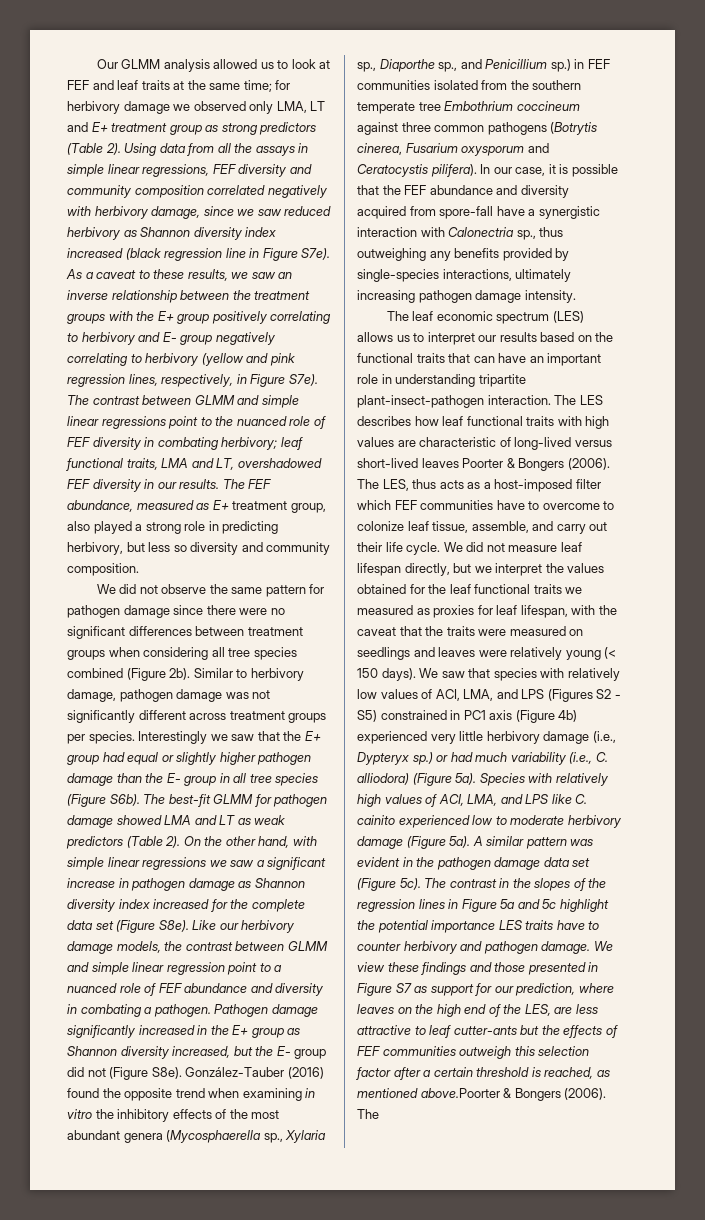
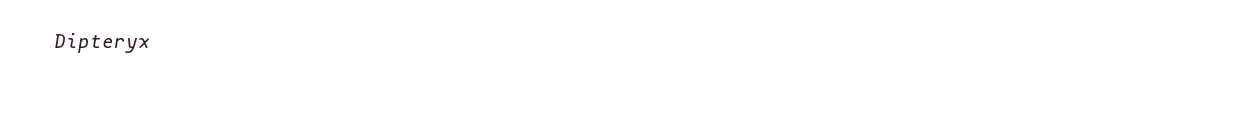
[96,59,331,72] [67,80,291,92] [67,101,326,114] [67,122,317,135] [67,143,309,156] [67,164,312,177] [67,185,327,198] [67,206,332,219] [67,227,277,240] [67,248,331,261] [66,269,293,281] [67,290,311,303] [67,311,332,324] [67,332,275,345] [67,353,295,366] [67,374,318,387] [67,395,299,408] [67,416,326,429] [67,437,303,450] [66,458,322,471] [67,479,272,492] [67,500,326,513] [67,521,279,534] [67,542,331,555] [67,563,139,576] [96,584,325,597] [67,605,285,618] [67,626,303,639] [67,647,297,660] [67,668,304,681] [67,689,271,702] [67,710,327,723] [67,731,321,744] [67,752,312,765] [67,773,319,786] [67,794,328,807] [67,815,286,828] [66,836,317,849] [67,857,327,870] [67,878,305,891] [67,899,305,912] [67,920,295,933] [67,941,328,954] [67,962,283,975] [67,983,324,996] [67,1004,318,1017] [67,1025,301,1038] [67,1046,327,1059] [67,1067,324,1080] [67,1088,316,1101] [67,1109,280,1122] [67,1130,327,1143] [357,59,610,72] [357,80,582,90] [357,101,580,114] [357,122,598,135] [357,143,549,156] [357,164,618,177] [357,185,569,198] [357,206,600,219] [357,227,564,240] [357,248,570,261] [357,269,572,282] [357,290,576,303] [386,311,584,324] [357,332,614,345] [357,353,602,366] [357,374,526,387] [357,395,603,408] [357,416,610,429] [357,437,612,450] [357,458,610,471] [357,479,601,492] [357,500,615,510] [357,521,608,534] [357,542,582,555] [357,563,605,576] [357,584,583,594] [357,605,617,618] [357,626,584,636] [357,647,617,660] [357,668,620,681] [357,689,621,702] [357,710,578,723] [357,731,616,744] [357,752,608,765] [357,773,608,786] [357,794,588,807] [357,815,621,828] [357,836,594,849] [357,857,591,870] [357,878,607,891] [357,899,609,912] [357,920,600,933] [357,941,613,954] [357,962,599,975] [357,983,614,996] [357,1004,598,1017] [357,1025,618,1038] [357,1046,590,1059] [356,1067,610,1080] [357,1088,607,1101] [357,1109,379,1119] Our GLMM analysis allowed us to look at FEF and leaf traits at the same time; for herbivory damage we observed only LMA, LT and E+ treatment group as strong predictors (Table 2). Using data from all the assays in simple linear regressions, FEF diversity and community composition correlated negatively with herbivory damage, since we saw reduced herbivory as Shannon diversity index increased (black regression line in Figure S7e). As a caveat to these results, we saw an inverse relationship between the treatment groups with the E+ group positively correlating to herbivory and E- group negatively correlating to herbivory (yellow and pink regression lines, respectively, in Figure S7e). The contrast between GLMM and simple linear regressions point to the nuanced role of FEF diversity in combating herbivory; leaf functional traits, LMA and LT, overshadowed FEF diversity in our results. The FEF abundance, measured as E+ treatment group, also played a strong role in predicting herbivory, but less so diversity and community composition. // We did not observe the same pattern for pathogen damage since there were no significant differences between treatment groups when considering all tree species combined (Figure 2b). Similar to herbivory damage, pathogen damage was not significantly different across treatment groups per species. Interestingly we saw that the E+ group had equal or slightly higher pathogen damage than the E- group in all tree species (Figure S6b). The best-fit GLMM for pathogen damage showed LMA and LT as weak predictors (Table 2). On the other hand, with simple linear regressions we saw a significant increase in pathogen damage as Shannon diversity index increased for the complete data set (Figure S8e). Like our herbivory damage models, the contrast between GLMM and simple linear regression point to a nuanced role of FEF abundance and diversity in combating a pathogen. Pathogen damage significantly increased in the E+ group as Shannon diversity increased, but the E- group did not (Figure S8e). González-Tauber (2016) found the opposite trend when examining in vitro the inhibitory effects of the most abundant genera (Mycosphaerella sp., Xylaria sp., Diaporthe sp., and Penicillium sp.) in FEF communities isolated from the southern temperate tree Embothrium coccineum against three common pathogens (Botrytis cinerea, Fusarium oxysporum and Ceratocystis pilifera). In our case, it is possible that the FEF abundance and diversity acquired from spore-fall have a synergistic interaction with Calonectria sp., thus outweighing any benefits provided by single-species interactions, ultimately increasing pathogen damage intensity. // The leaf economic spectrum (LES) allows us to interpret our results based on the functional traits that can have an important role in understanding tripartite plant-insect-pathogen interaction. The LES describes how leaf functional traits with high values are characteristic of long-lived versus short-lived leaves Poorter & Bongers (2006). The LES, thus acts as a host-imposed filter which FEF communities have to overcome to colonize leaf tissue, assemble, and carry out their life cycle. We did not measure leaf lifespan directly, but we interpret the values obtained for the leaf functional traits we measured as proxies for leaf lifespan, with the caveat that the traits were measured on seedlings and leaves were relatively young (< 150 days). We saw that species with relatively low values of ACI, LMA, and LPS (Figures S2 - S5) constrained in PC1 axis (Figure 4b) experienced very little herbivory damage (i.e., Dypteryx sp.) or had much variability (i.e., C. alliodora) (Figure 5a). Species with relatively high values of ACI, LMA, and LPS like C. cainito experienced low to moderate herbivory damage (Figure 5a). A similar pattern was evident in the pathogen damage data set (Figure 5c). The contrast in the slopes of the regression lines in Figure 5a and 5c highlight the potential importance LES traits have to counter herbivory and pathogen damage. We view these findings and those presented in Figure S7 as support for our prediction, where leaves on the high end of the LES, are less attractive to leaf cutter-ants but the effects of FEF communities outweigh this selection factor after a certain threshold is reached, as mentioned above.Poorter & Bongers (2006). The -> [54,33,150,53] Dipteryx

